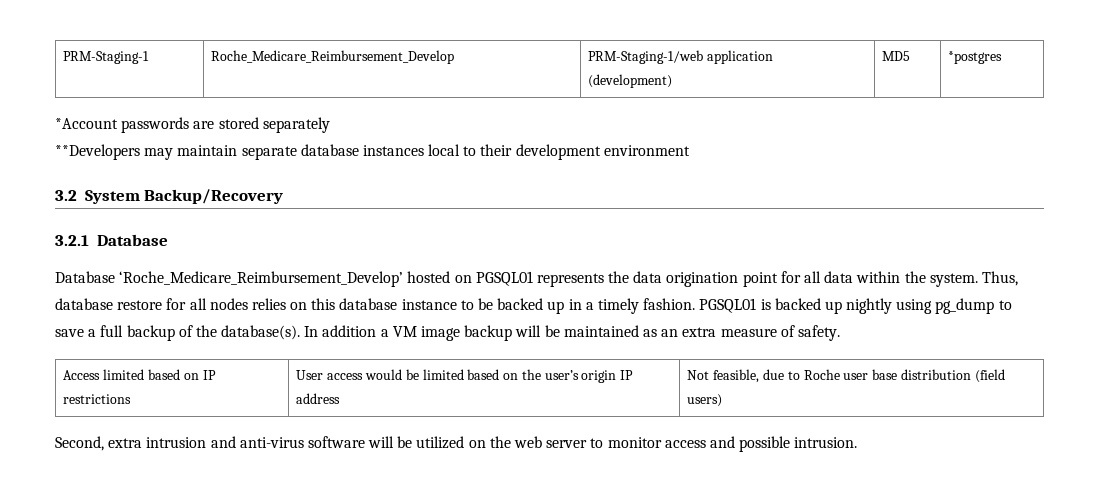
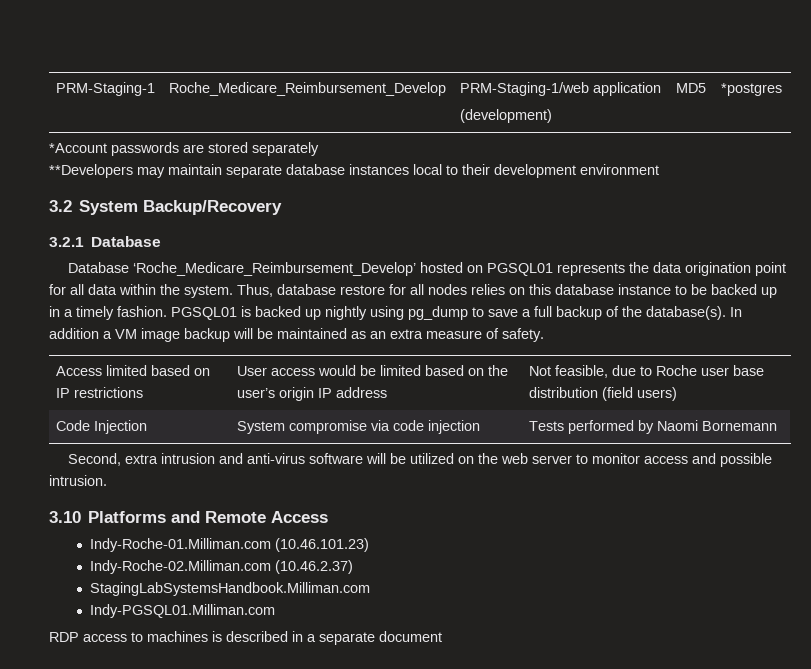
(723, 400) none -> [55,420,147,434] [236,420,480,434] [528,420,777,434] // Code Injection | System compromise via code injection | Tests performed by Naomi Bornemann
(858, 442) none -> [49,511,329,523] [90,538,370,552] [90,560,354,574] [90,582,371,596] [90,604,276,618] [49,631,442,645] // 3.10 Platforms and Remote Access // Indy-Roche-01.Milliman.com (10.46.101.23) // Indy-Roche-02.Milliman.com (10.46.2.37) // StagingLabSystemsHandbook.Milliman.com // Indy-PGSQL01.Milliman.com // RDP access to machines is described in a separate document

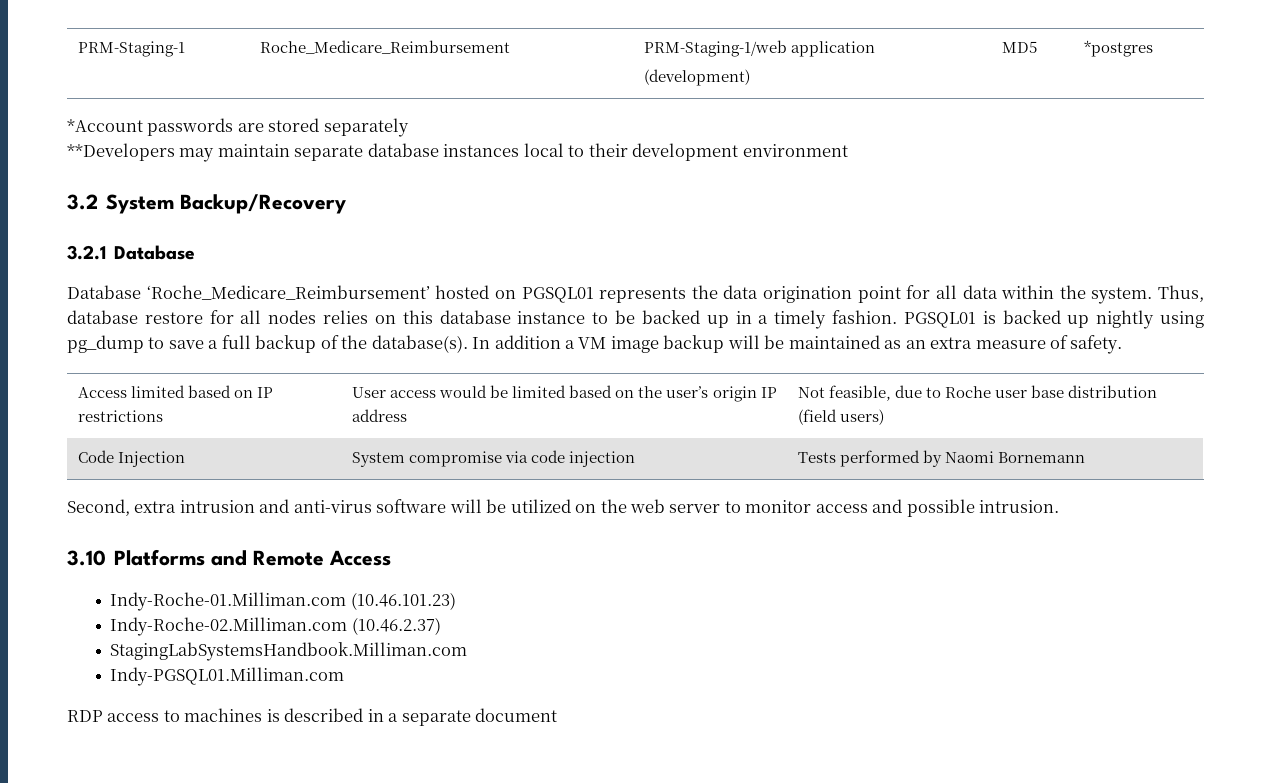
[168,82,446,96] Roche_Medicare_Reimbursement_Develop -> [260,40,511,54] Roche_Medicare_Reimbursement
[133,262,417,276] ‘Roche_Medicare_Reimbursement_Develop’ -> [146,285,430,300] ‘Roche_Medicare_Reimbursement’

